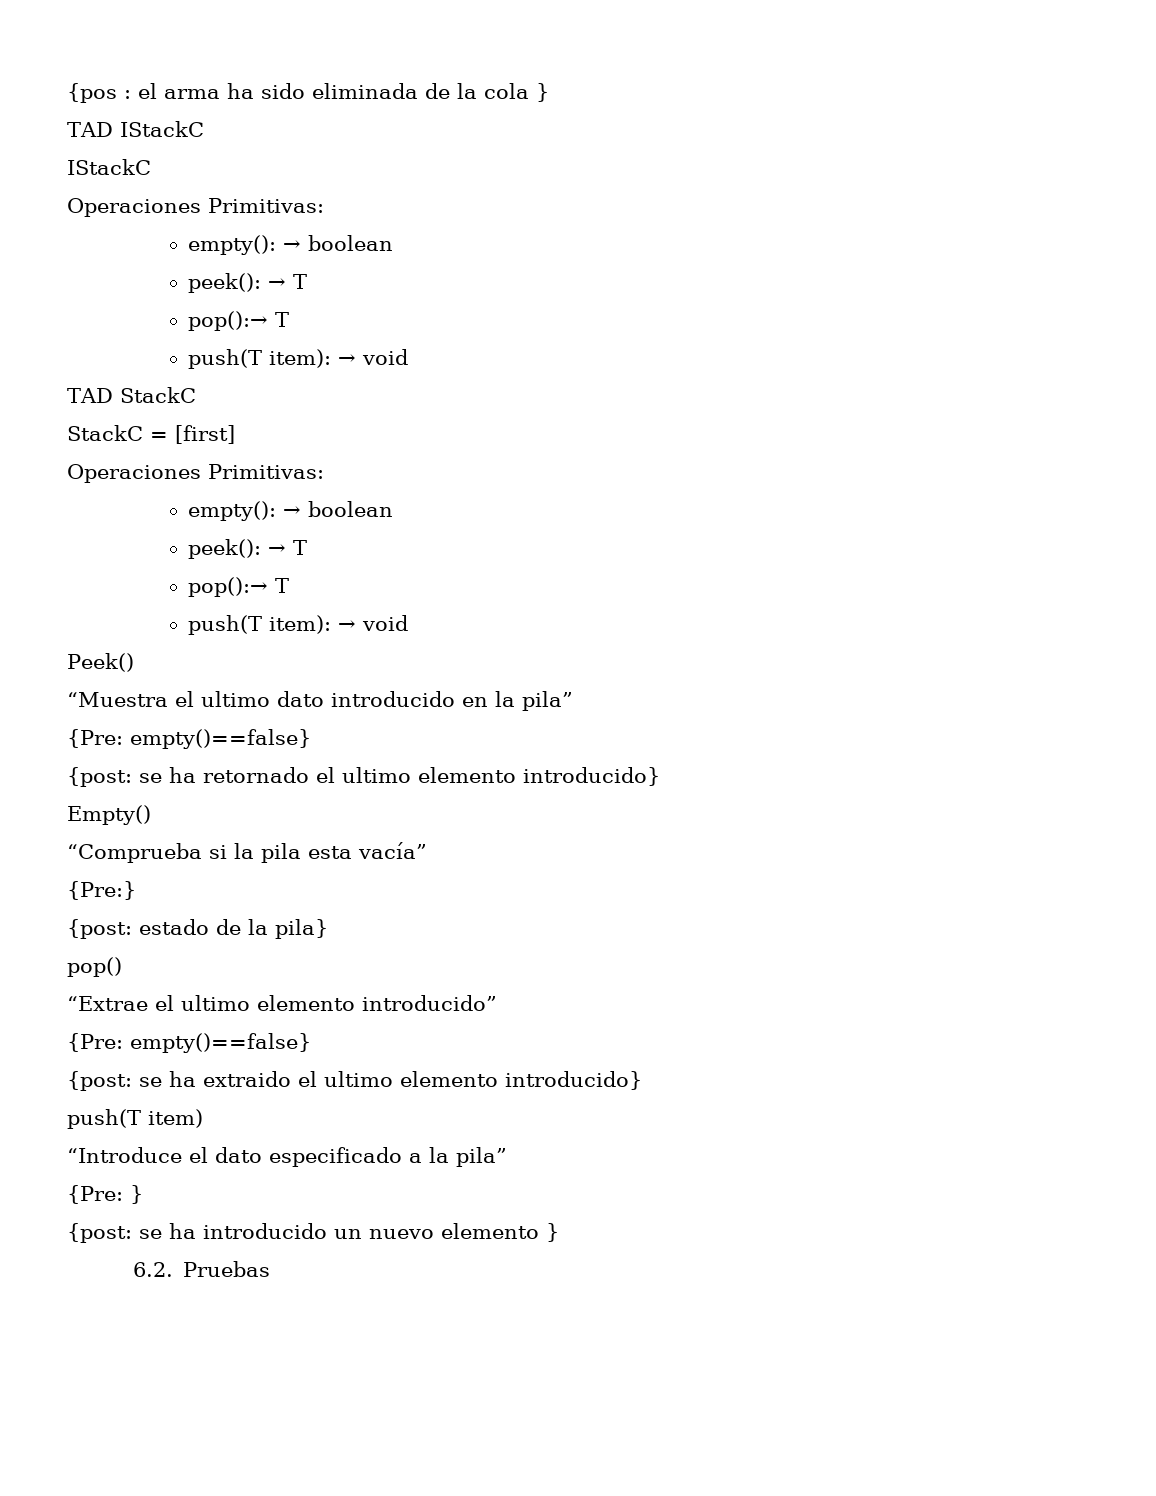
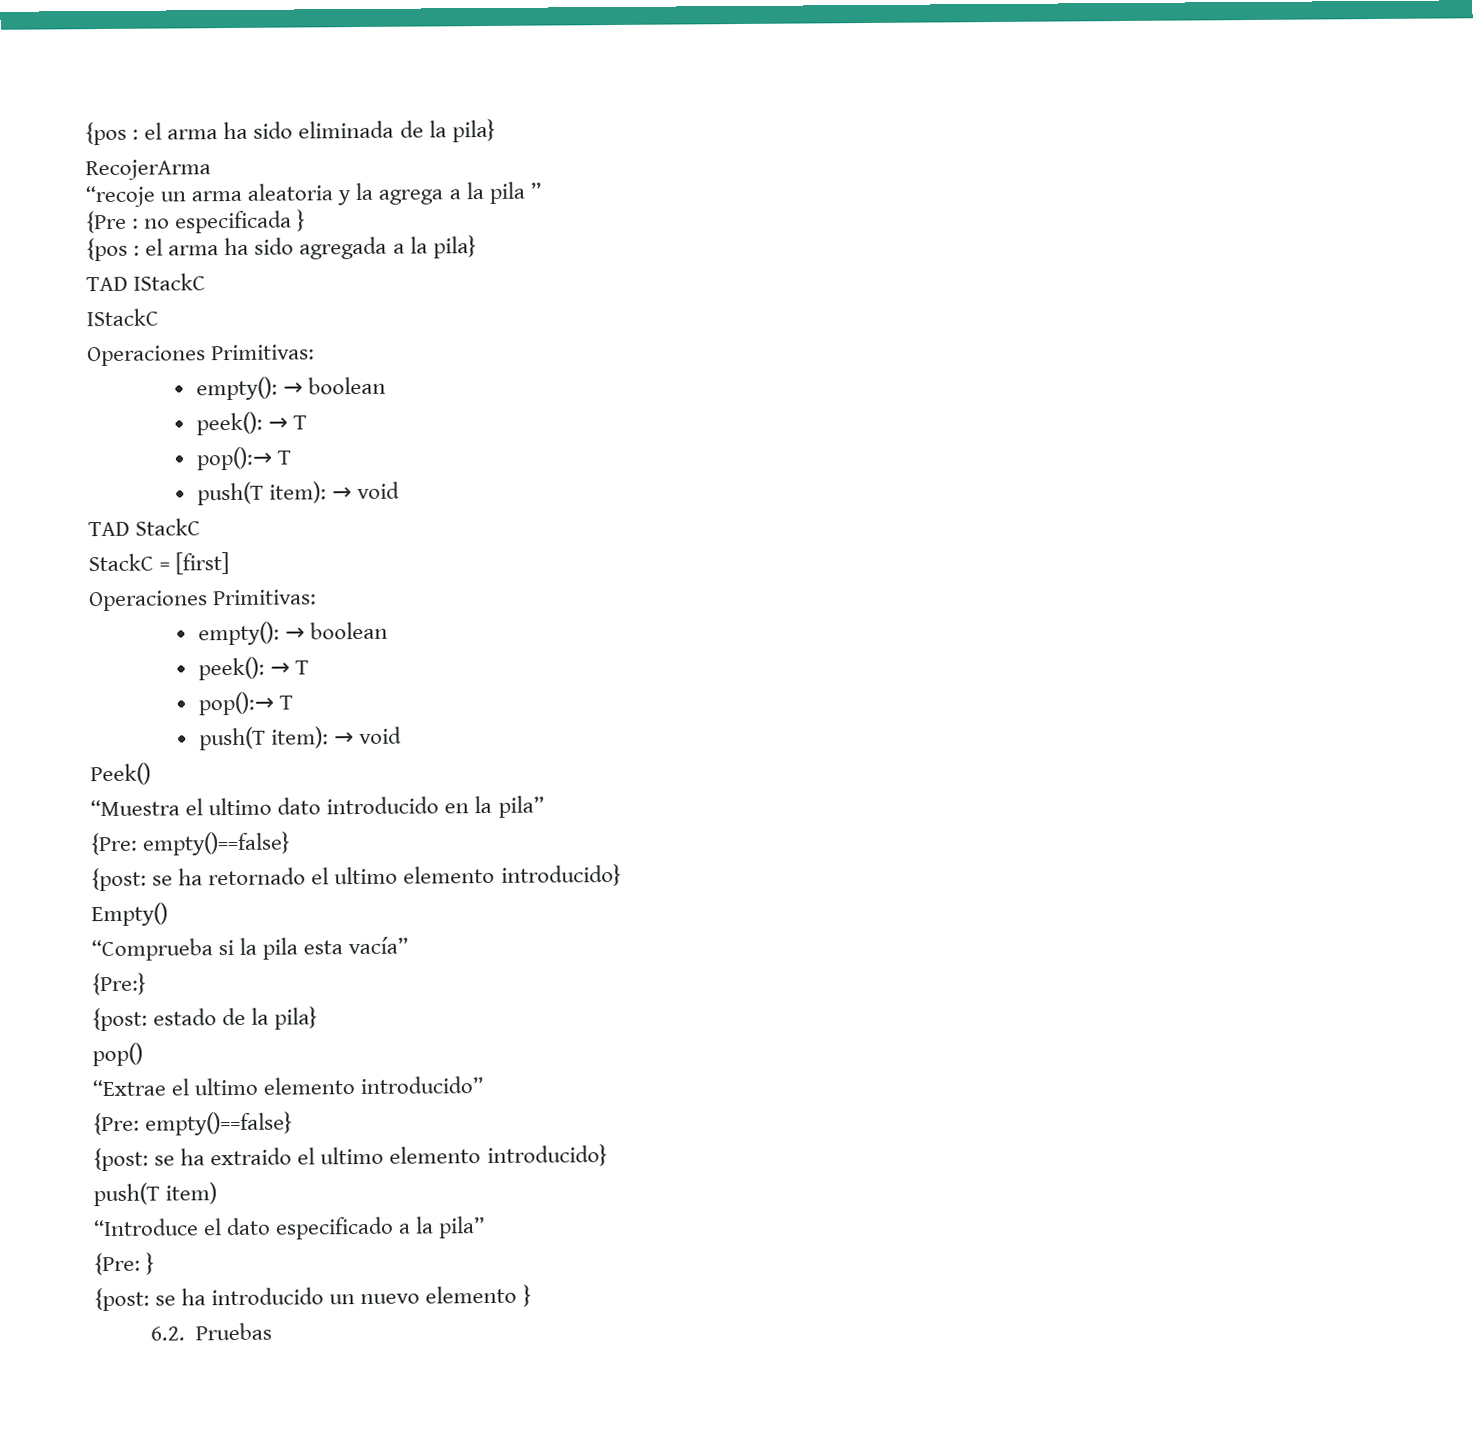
[484,83,549,102] cola } -> [451,118,496,143] [85,159,211,181] [85,181,541,208] [86,209,307,234] [86,235,477,262] pila} // RecojerArma // “recoje un arma aleatoria y la agrega a la pila ” // {Pre : no especificada } // {pos : el arma ha sido agregada a la pila}

